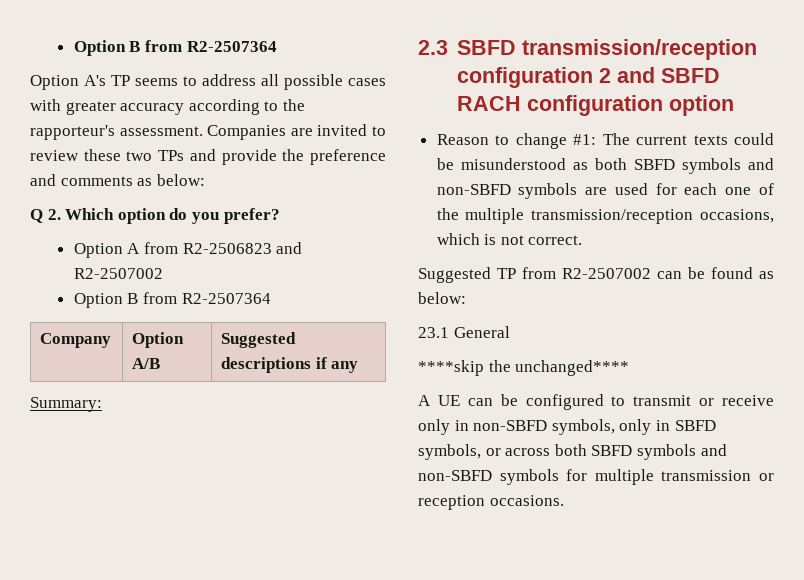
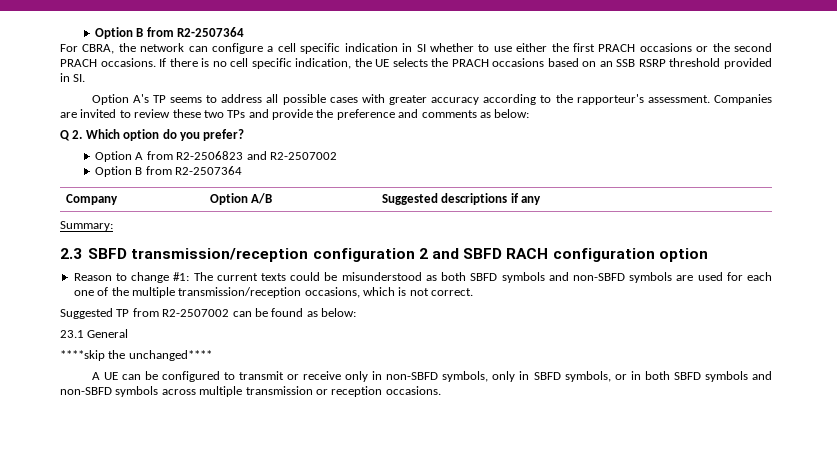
[73,40,277,56] Option B from R2-2507364 -> [95,27,245,39] [60,43,772,54] [60,58,772,69] [60,73,86,82] Option B from R2-2507364 // For CBRA, the network can configure a cell specific indication in SI whether to use either the first PRACH occasions or the second PRACH occasions. If there is no cell specific indication, the UE selects the PRACH occasions based on an SSB RSRP threshold provided in SI.
[505,444,727,460] [418,469,588,485] across both SBFD symbols and non-SBFD symbols for -> [630,371,772,382] [60,386,196,397] in both SBFD symbols and non-SBFD symbols across

